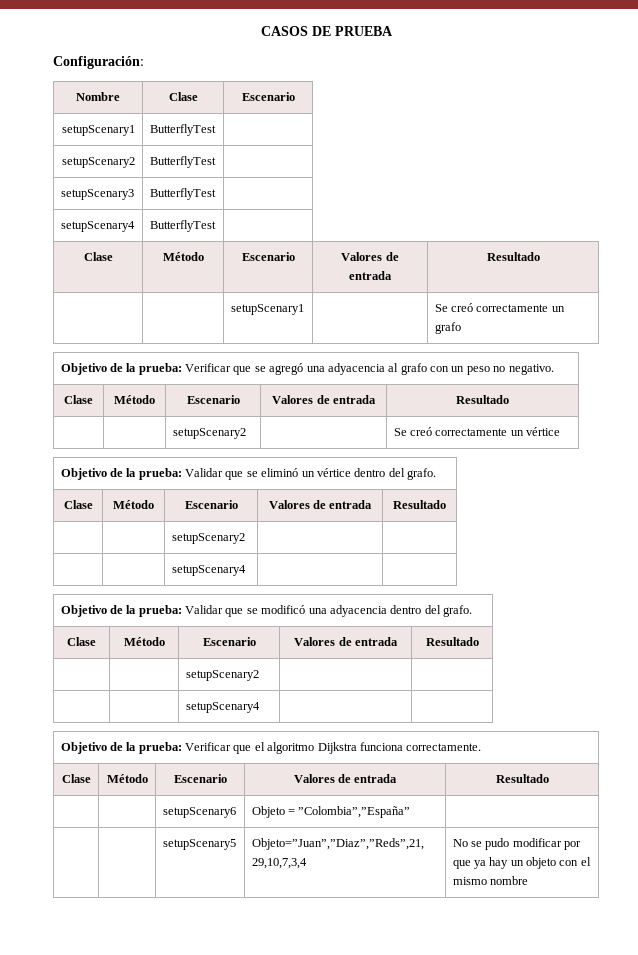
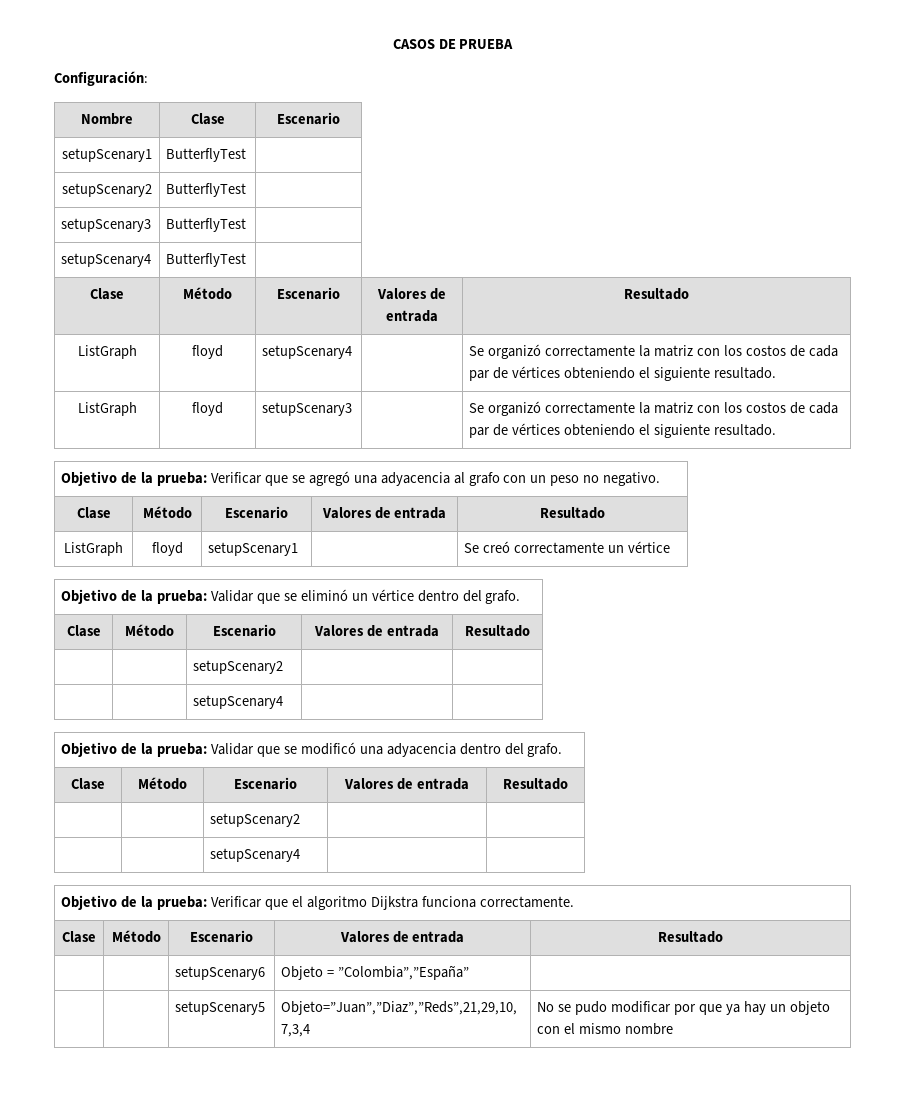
[230,304,304,315] [434,303,565,312] [434,322,461,334] | | setupScenary1 | | Se creó correctamente un grafo -> [77,345,137,359] [192,345,223,359] [262,345,353,359] [469,344,838,359] [469,366,776,381] [77,402,137,416] [192,402,223,416] [262,402,353,416] [469,401,838,416] [469,423,776,438] ListGraph | floyd | setupScenary4 | | Se organizó correctamente la matriz con los costos de cada par de vértices obteniendo el siguiente resultado. // ListGraph | floyd | setupScenary3 | | Se organizó correctamente la matriz con los costos de cada par de vértices obteniendo el siguiente resultado.
[172,428,246,439] | | setupScenary2 -> [64,542,123,556] [151,542,183,556] [208,542,299,556] ListGraph | floyd | setupScenary1

